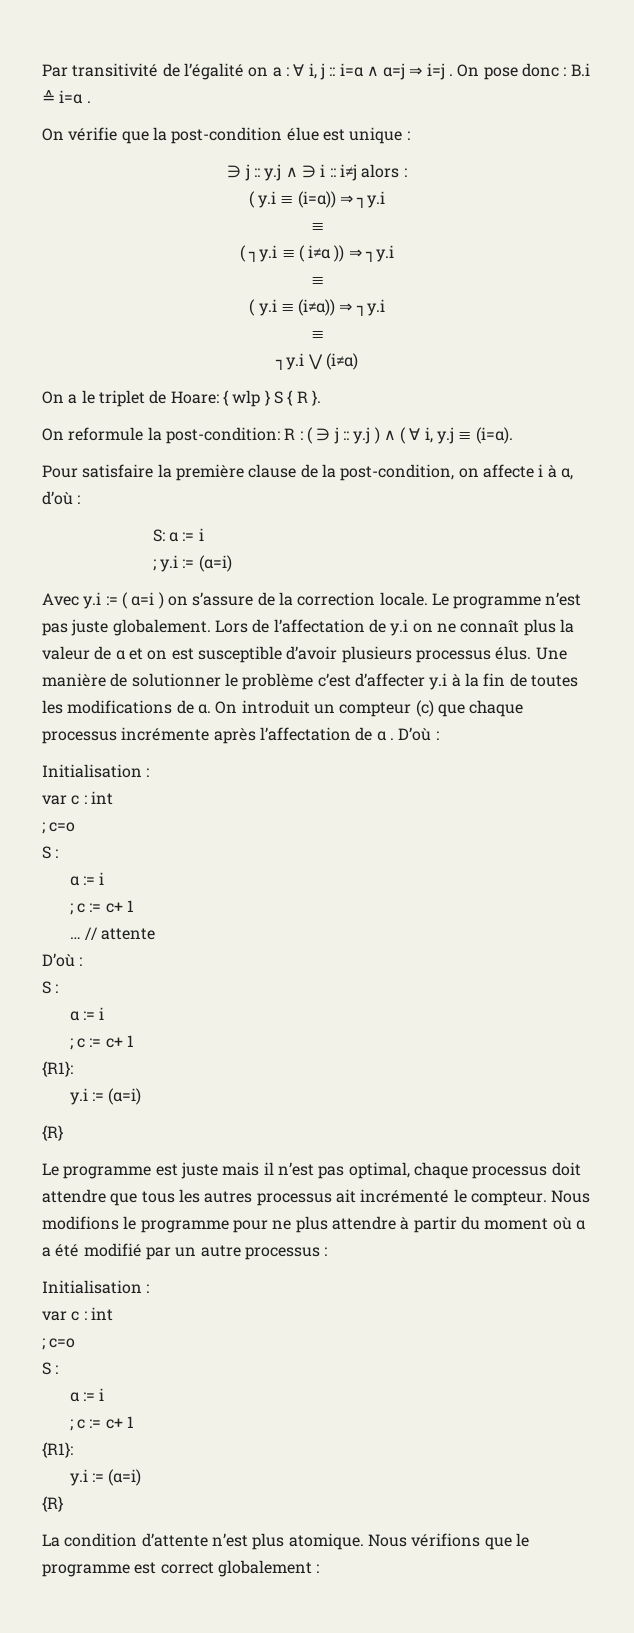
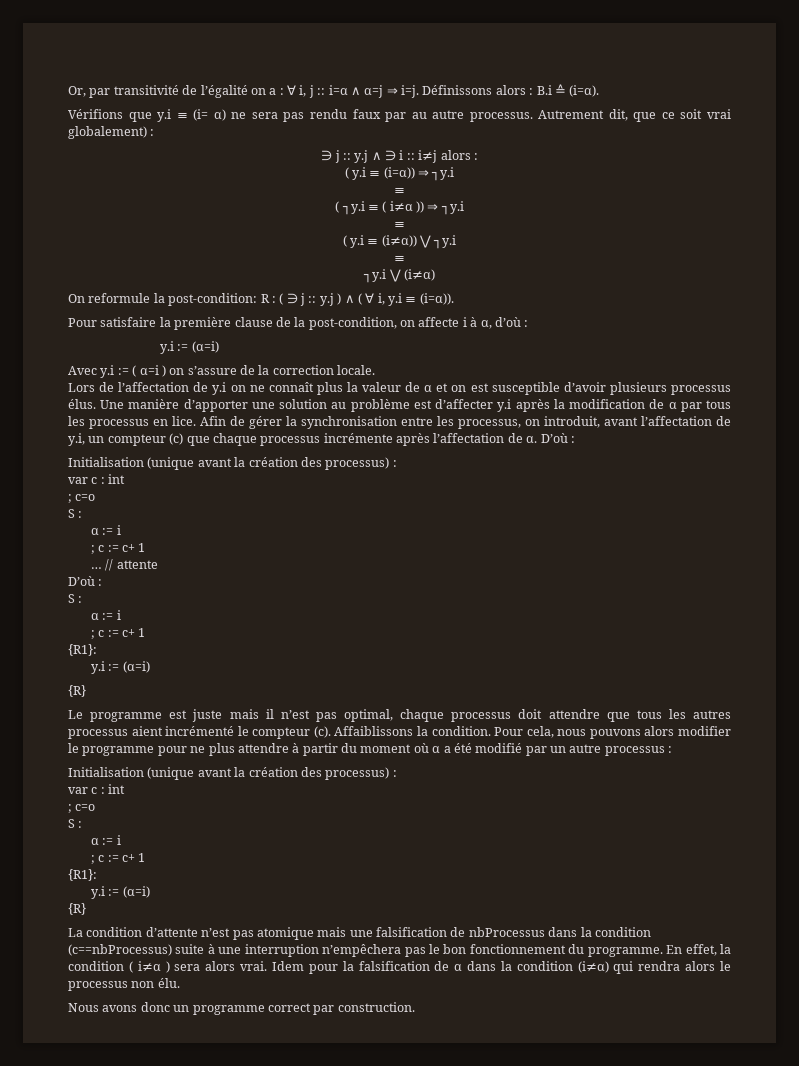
[42,64,68,77] Par -> [68,86,111,98] Or, par
[426,63,590,80] [42,90,91,104] [42,127,403,144] i=j . On pose donc : B.i ≙ i=α . // On vérifie que la post-condition élue est unique -> [401,84,600,98] [68,109,731,122] [68,126,147,139] i=j. Définissons alors : B.i ≙ (i=α). // Vérifions que y.i ≡ (i= α) ne sera pas rendu faux par au autre processus. Autrement dit, que ce soit vrai globalement)
[339,303,353,312] ⇒ -> [419,235,432,248] ⋁
[42,390,321,407] // On a le triplet de Hoare: { wlp } S { R }. -> (435, 275) none
[437,427,513,444] y.j ≡ (i=α). -> [388,293,454,306] y.i ≡ (i=α)).
[152,528,204,542] [152,559,156,571] S: α := i // ; -> (529, 323) none
[431,592,582,609] [42,619,211,636] Le programme n’est pas juste globalement. -> (376, 370) //
[110,673,578,690] [42,700,310,714] de solutionner le problème c’est d’affecter y.i à la fin de toutes les modifications de α. On introduit -> [183,399,732,412] [68,416,731,429] [68,433,85,446] d’apporter une solution au problème est d’affecter y.i après la modification de α par tous les processus en lice. Afin de gérer la synchronisation entre les processus, on introduit, avant l’affectation de y.i,
[376,731,394,741] α . -> [526,436,538,443] α.
(142, 771) none -> [147,457,390,470] (unique avant la création des processus)
[335,1189,356,1203] ait -> [131,726,163,736] aient
[470,1190,591,1206] [42,1216,119,1230] compteur. Nous modifions -> [252,726,731,739] compteur (c). Affaiblissons la condition. Pour cela, nous pouvons alors modifier
(142, 1287) none -> [147,767,390,780] (unique avant la création des processus)
[252,1533,529,1550] [42,1560,320,1577] plus atomique. Nous vérifions que le programme est correct globalement : -> [232,927,651,940] [68,944,732,957] [68,961,732,974] [68,978,180,991] [68,1002,415,1015] pas atomique mais une falsification de nbProcessus dans la condition (c==nbProcessus) suite à une interruption n’empêchera pas le bon fonctionnement du programme. En effet, la condition ( i≠α ) sera alors vrai. Idem pour la falsification de α dans la condition (i≠α) qui rendra alors le processus non élu. // Nous avons donc un programme correct par construction.

